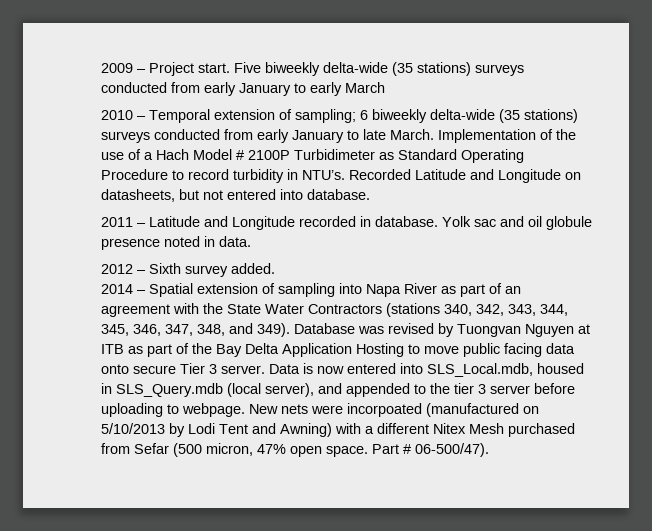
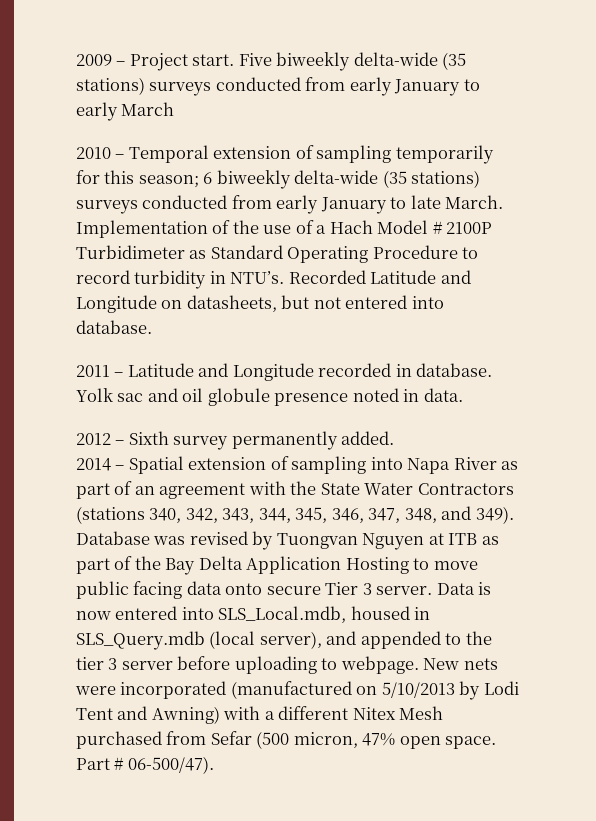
[295,109,356,123] sampling; -> [316,145,494,164] [76,170,199,188] sampling temporarily for this season;
(228, 271) none -> [231,431,338,450] permanently
[347,403,422,417] incorpoated -> [120,681,227,699] incorporated

